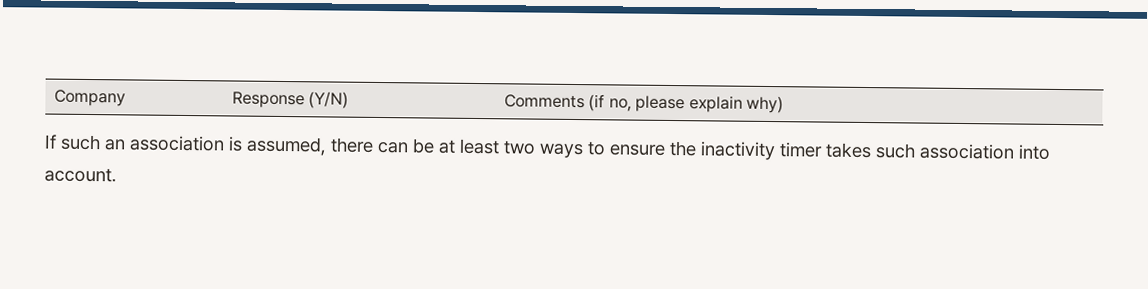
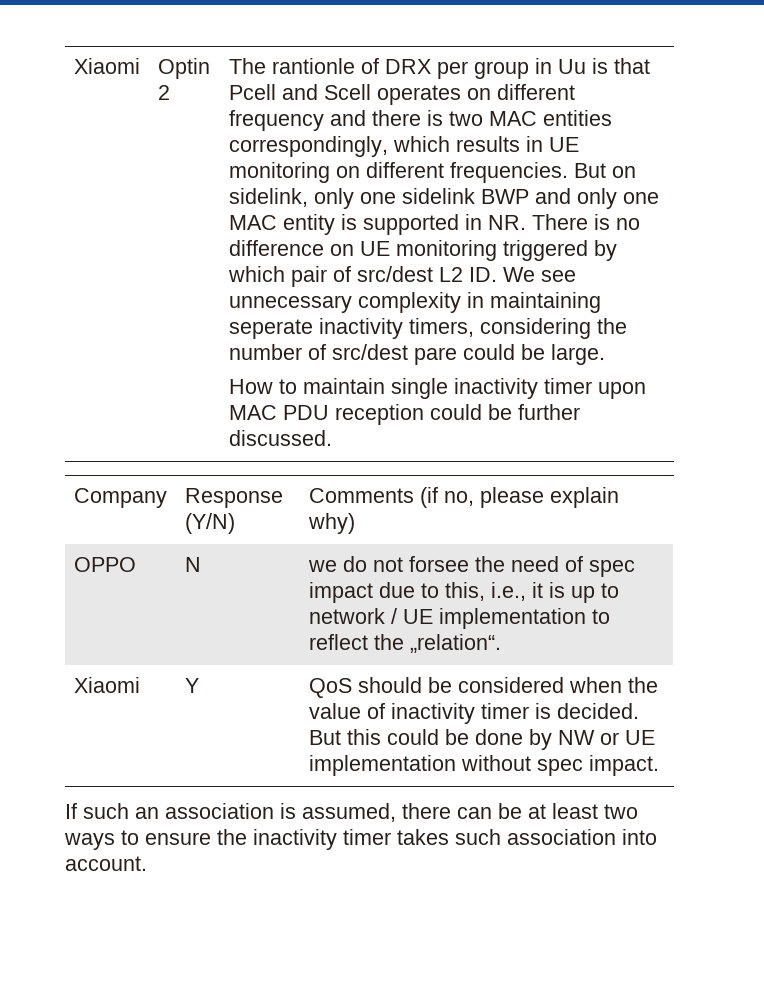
(53, 98) none -> [73,58,140,74] [157,58,210,79] [157,85,170,100] [228,58,650,79] [228,84,575,105] [228,110,612,131] [228,136,579,157] [228,162,636,183] [228,188,659,209] [228,214,640,235] [228,240,617,261] [227,266,576,287] [228,292,601,313] [228,318,627,339] [228,344,605,365] [228,378,646,399] [228,404,580,425] [228,430,332,446] Xiaomi | Optin 2 | The rantionle of DRX per group in Uu is that Pcell and Scell operates on different frequency and there is two MAC entities correspondingly, which results in UE monitoring on different frequencies. But on sidelink, only one sidelink BWP and only one MAC entity is supported in NR. There is no difference on UE monitoring triggered by which pair of src/dest L2 ID. We see unnecessary complexity in maintaining seperate inactivity timers, considering the number of src/dest pare could be large. // How to maintain single inactivity timer upon MAC PDU reception could be further discussed. //
(785, 104) none -> [73,557,136,572] [184,557,201,572] [307,556,635,577] [308,582,619,603] [308,608,610,629] [308,634,501,653] [73,677,140,693] [184,678,199,693] [308,677,658,698] [308,703,639,724] [308,729,655,750] [308,755,659,776] // OPPO | N | we do not forsee the need of spec impact due to this, i.e., it is up to network / UE implementation to reflect the „relation“. // Xiaomi | Y | QoS should be considered when the value of inactivity timer is decided. But this could be done by NW or UE implementation without spec impact.

